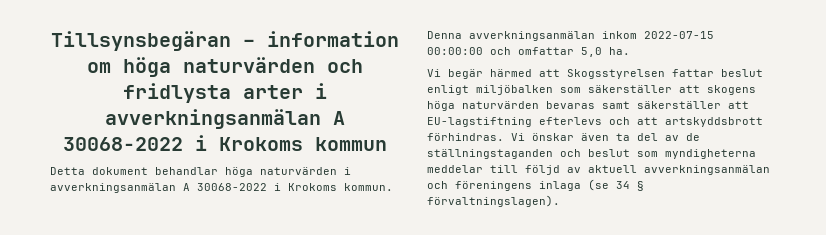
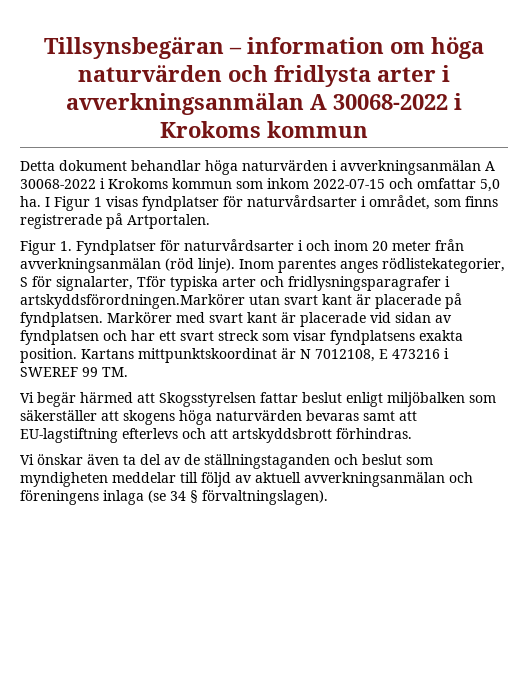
[344,183,393,191] [427,31,595,41] kommun. Denna avverkningsanmälan -> [172,178,263,189] kommun som
[427,47,483,55] 00:00:00 -> (385, 184) none
(630, 51) none -> [45,195,498,211] [20,213,210,229] [20,239,464,255] [20,258,505,273] [20,276,450,291] [20,293,462,309] [20,312,452,327] [20,330,463,345] [20,348,449,363] [20,367,128,377] I Figur 1 visas fyndplatser för naturvårdsarter i området, som finns registrerade på Artportalen. // Figur 1. Fyndplatser för naturvårdsarter i och inom 20 meter från avverkningsanmälan (röd linje). Inom parentes anges rödlistekategorier, S för signalarter, Tför typiska arter och fridlysningsparagrafer i artskyddsförordningen.Markörer utan svart kant är placerade på fyndplatsen. Markörer med svart kant är placerade vid sidan av fyndplatsen och har ett svart streck som visar fyndplatsens exakta position. Kartans mittpunktskoordinat är N 7012108, E 473216 i SWEREF 99 TM.
[637,101,721,109] säkerställer -> (395, 416) none
(504, 137) none -> (412, 433) //
[665,149,756,159] myndigheterna -> [20,472,108,487] myndigheten

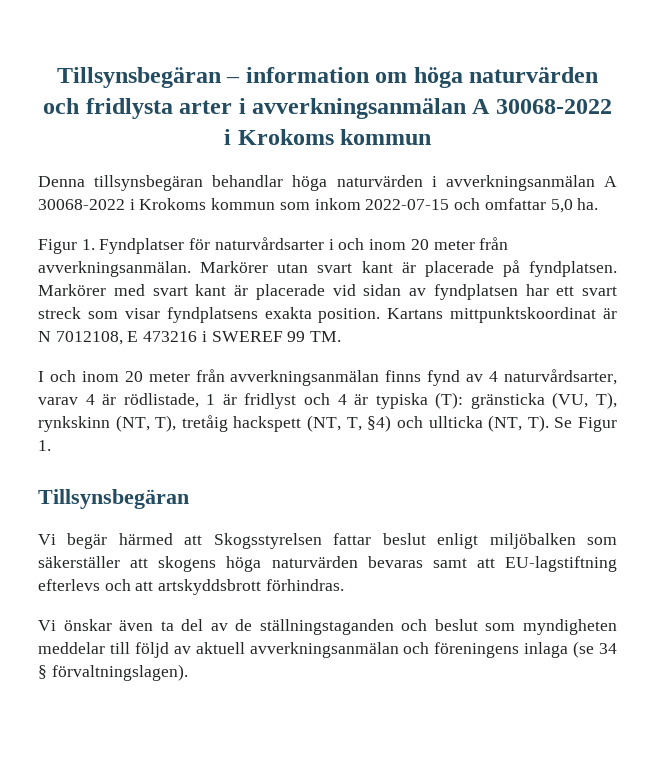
[20,160,127,171] Detta dokument -> [38,175,204,191] Denna tillsynsbegäran
[45,195,498,211] [20,213,210,229] I Figur 1 visas fyndplatser för naturvårdsarter i området, som finns registrerade på Artportalen. -> (599, 204) none
[20,258,505,273] [20,276,450,291] [20,294,245,309] avverkningsanmälan (röd linje). Inom parentes anges rödlistekategorier, S för signalarter, Tför typiska arter och fridlysningsparagrafer i artskyddsförordningen.Markörer -> [38,261,269,277] avverkningsanmälan. Markörer
[103,330,127,341] och -> (518, 292) none
(128, 372) none -> [38,369,618,386] [38,392,617,409] [38,415,618,432] [38,440,51,451] [38,489,189,509] // I och inom 20 meter från avverkningsanmälan finns fynd av 4 naturvårdsarter, varav 4 är rödlistade, 1 är fridlyst och 4 är typiska (T): gränsticka (VU, T), rynkskinn (NT, T), tretåig hackspett (NT, T, §4) och ullticka (NT, T). Se Figur 1. // Tillsynsbegäran

